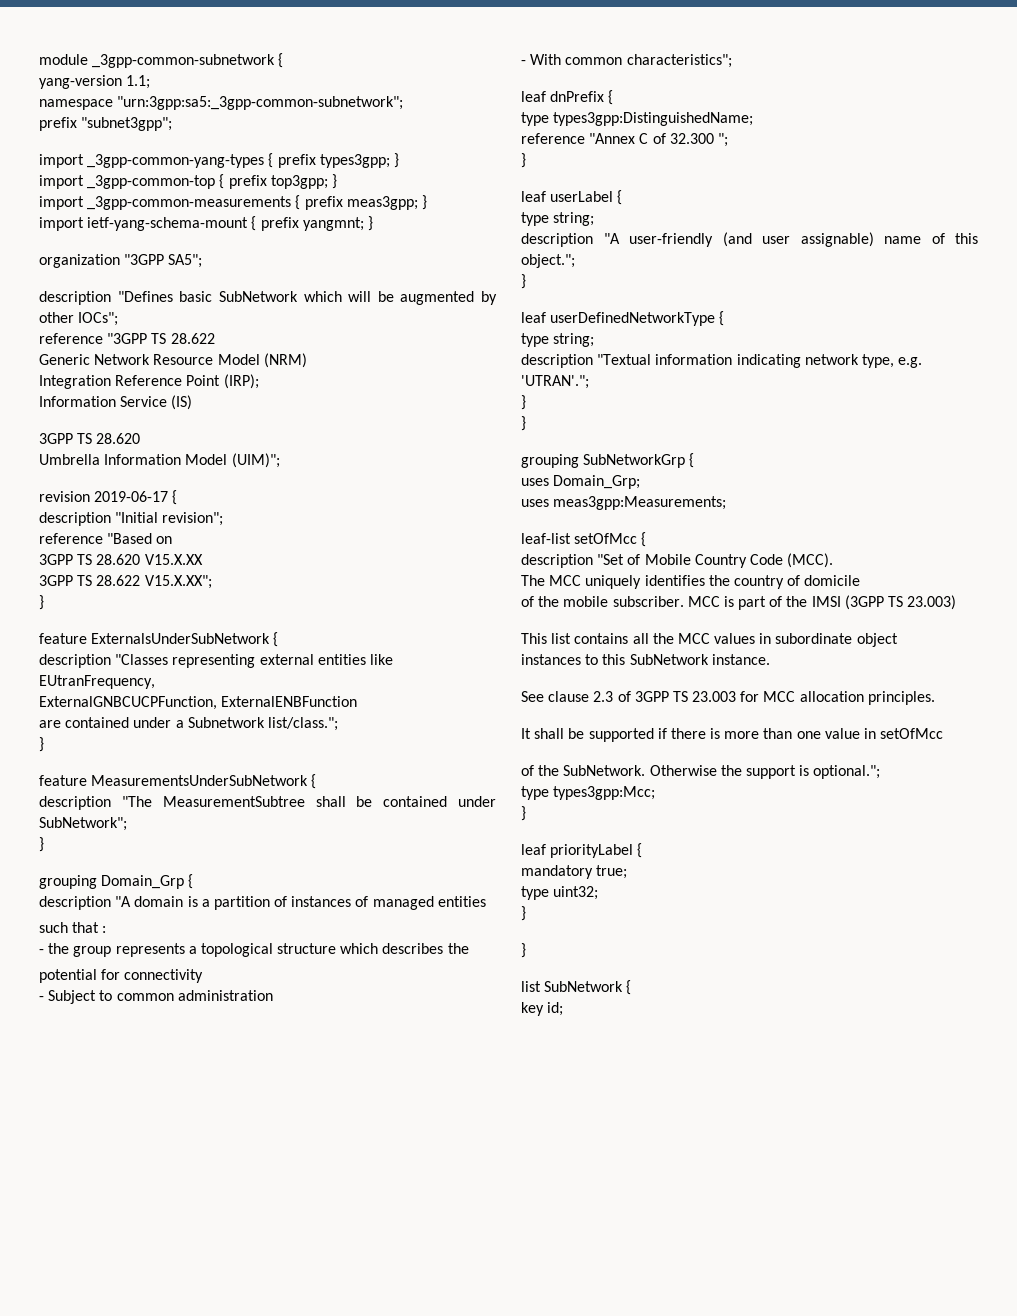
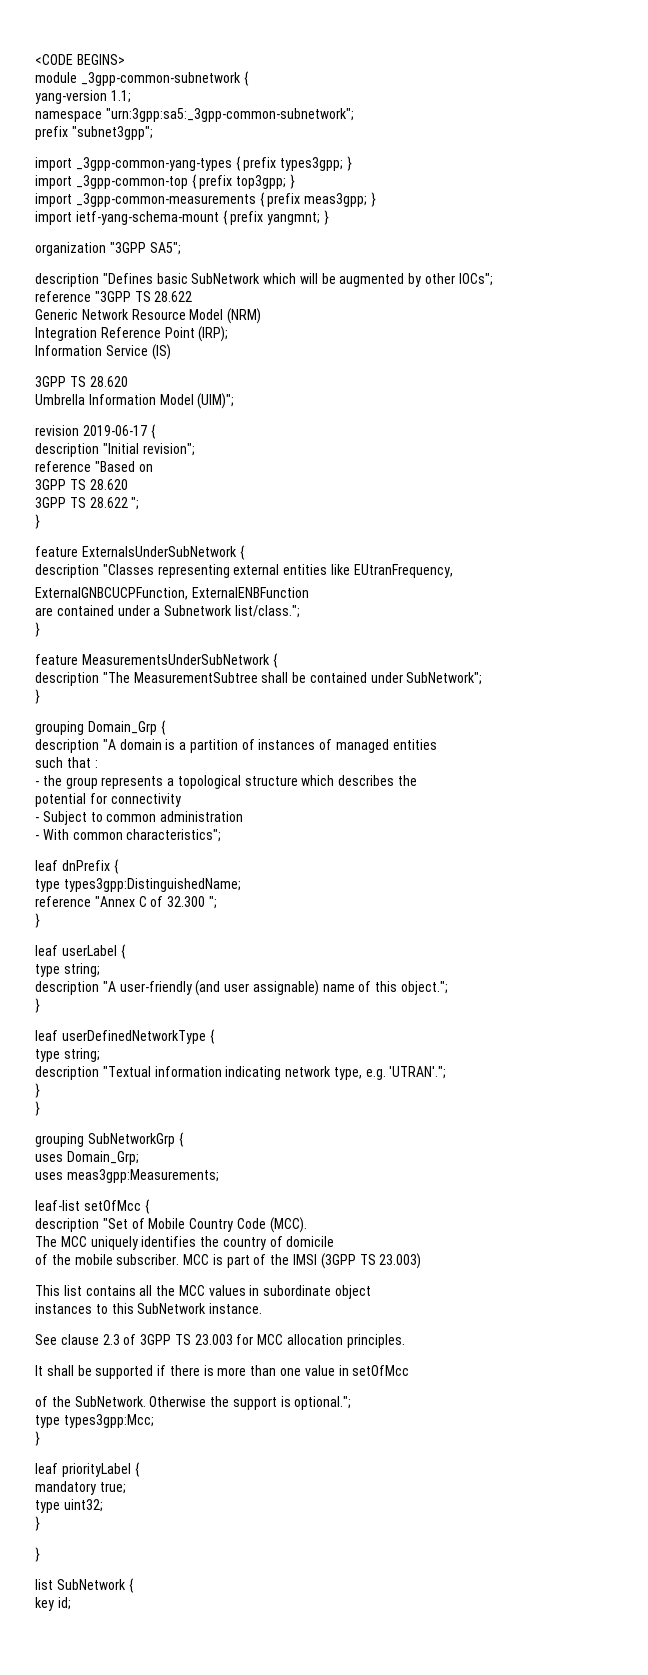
(39, 59) none -> [35,54,125,65] <CODE BEGINS> //
[144,554,203,565] V15.X.XX -> (128, 484) none
[144,575,212,589] V15.X.XX"; -> [131,497,140,510] ";

